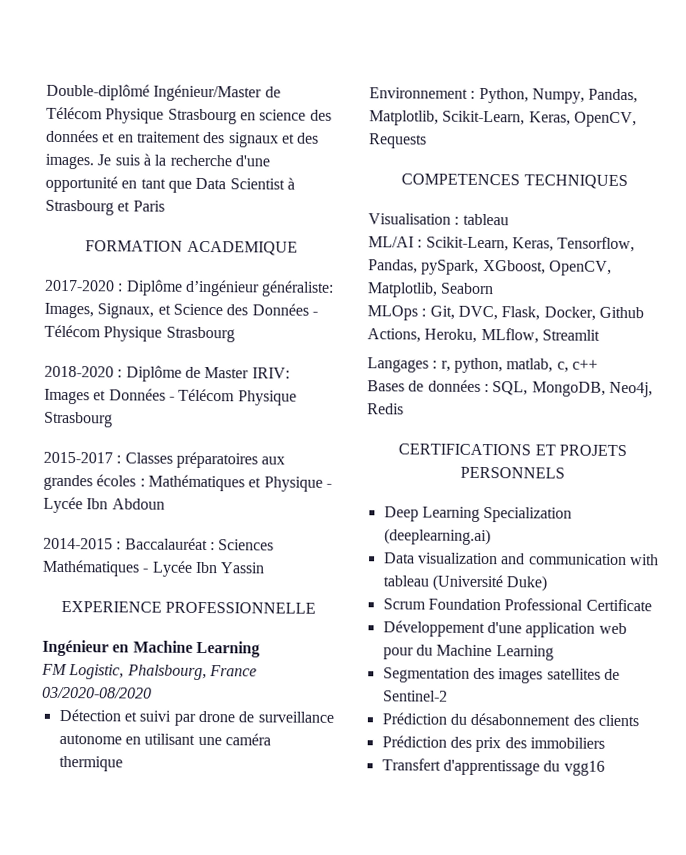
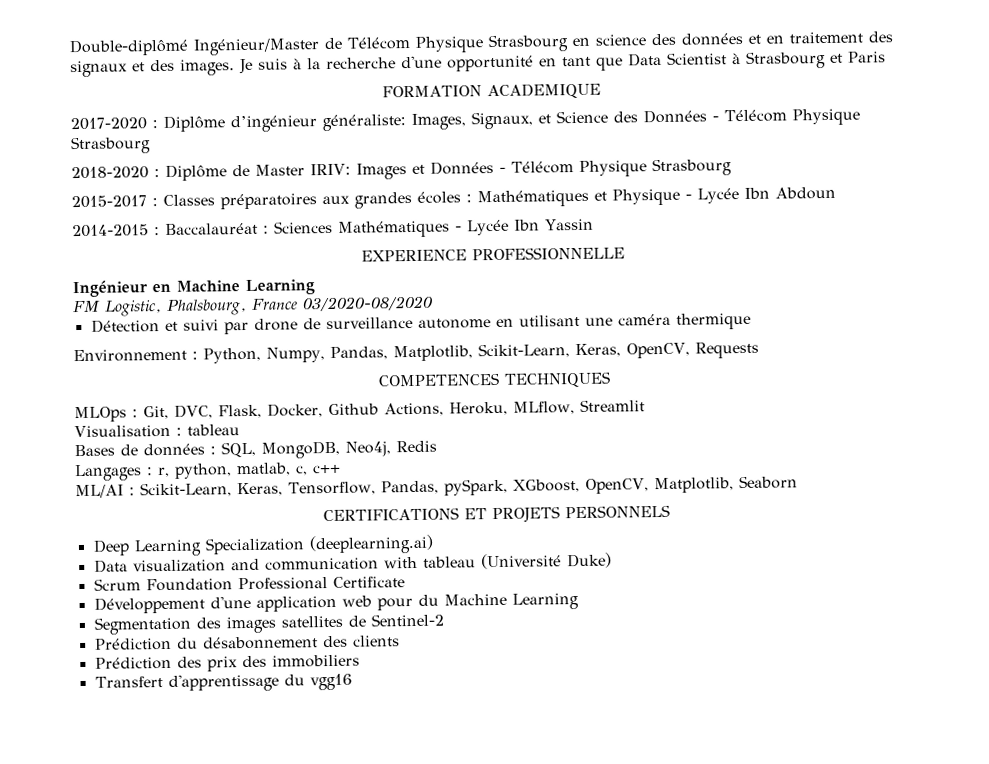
[368,213,509,226] Visualisation : tableau -> [74,399,645,423] [74,424,240,439] [74,440,437,459] [74,462,341,482] MLOps : Git, DVC, Flask, Docker, Github Actions, Heroku, MLflow, Streamlit // Visualisation : tableau // Bases de données : SQL, MongoDB, Neo4j, Redis // Langages : r, python, matlab, c, c++
[367,305,644,321] [367,327,600,344] [367,357,598,374] [367,379,653,398] [367,403,404,415] // MLOps : Git, DVC, Flask, Docker, Github Actions, Heroku, MLflow, Streamlit // Langages : r, python, matlab, c, c++ // Bases de données : SQL, MongoDB, Neo4j, Redis -> (798, 482) none

